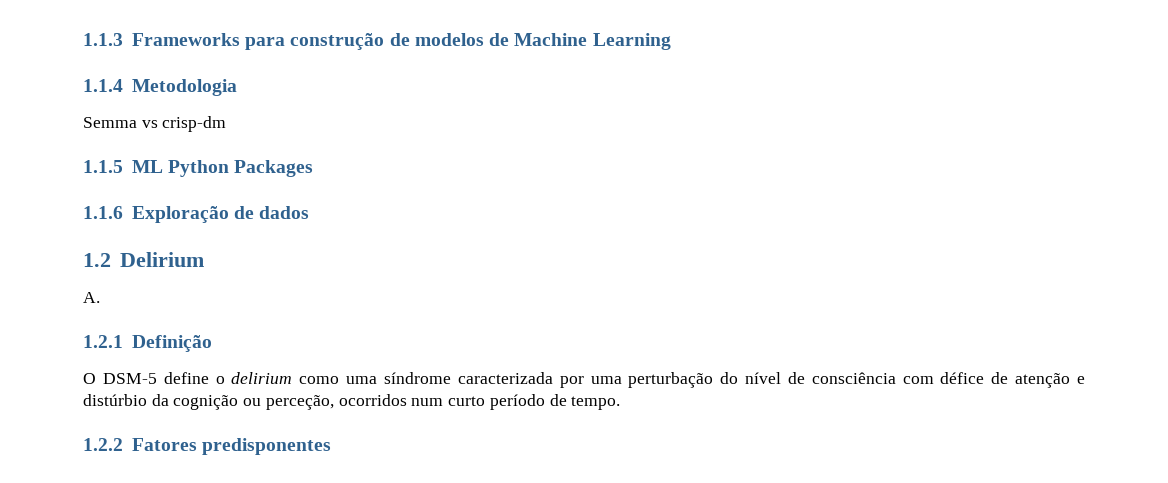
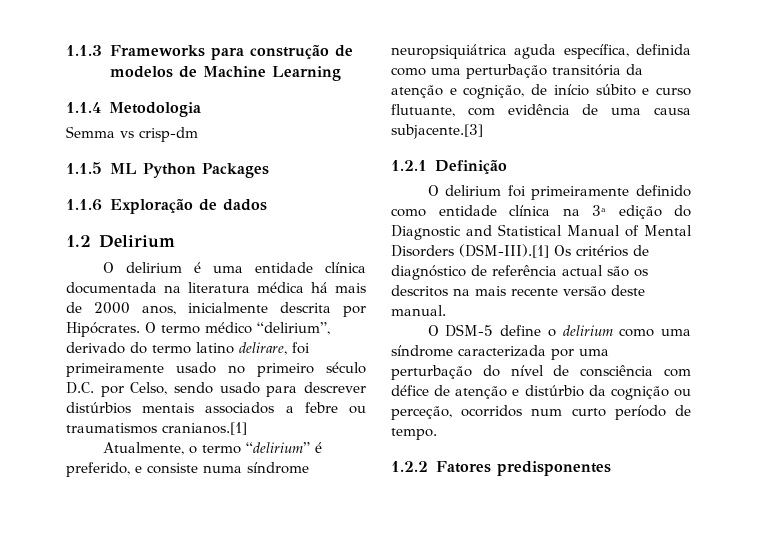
[83,292,100,303] [83,335,212,352] A. // 1.2.1 Definição -> [102,262,366,273] [66,282,366,294] [66,302,366,317] [66,322,330,337] [66,342,310,355] [66,362,366,377] [66,382,366,397] [66,402,366,414] [66,422,247,435] [102,442,322,455] [66,462,309,477] [391,44,691,59] [391,64,643,79] [391,84,691,99] [391,104,691,117] [391,124,483,139] [391,159,507,174] [427,185,691,200] [391,205,691,219] [391,224,692,240] [391,244,649,258] [391,265,648,280] [391,285,645,297] [391,305,446,316] O delirium é uma entidade clínica documentada na literatura médica há mais de 2000 anos, inicialmente descrita por Hipócrates. O termo médico “delirium”, derivado do termo latino delirare, foi primeiramente usado no primeiro século D.C. por Celso, sendo usado para descrever distúrbios mentais associados a febre ou traumatismos cranianos.[1] // Atualmente, o termo “delirium” é preferido, e consiste numa síndrome neuropsiquiátrica aguda específica, definida como uma perturbação transitória da atenção e cognição, de início súbito e curso flutuante, com evidência de uma causa subjacente.[3] // 1.2.1 Definição // O delirium foi primeiramente definido como entidade clínica na 3ª edição do Diagnostic and Statistical Manual of Mental Disorders (DSM-III).[1] Os critérios de diagnóstico de referência actual são os descritos na mais recente versão deste manual.

